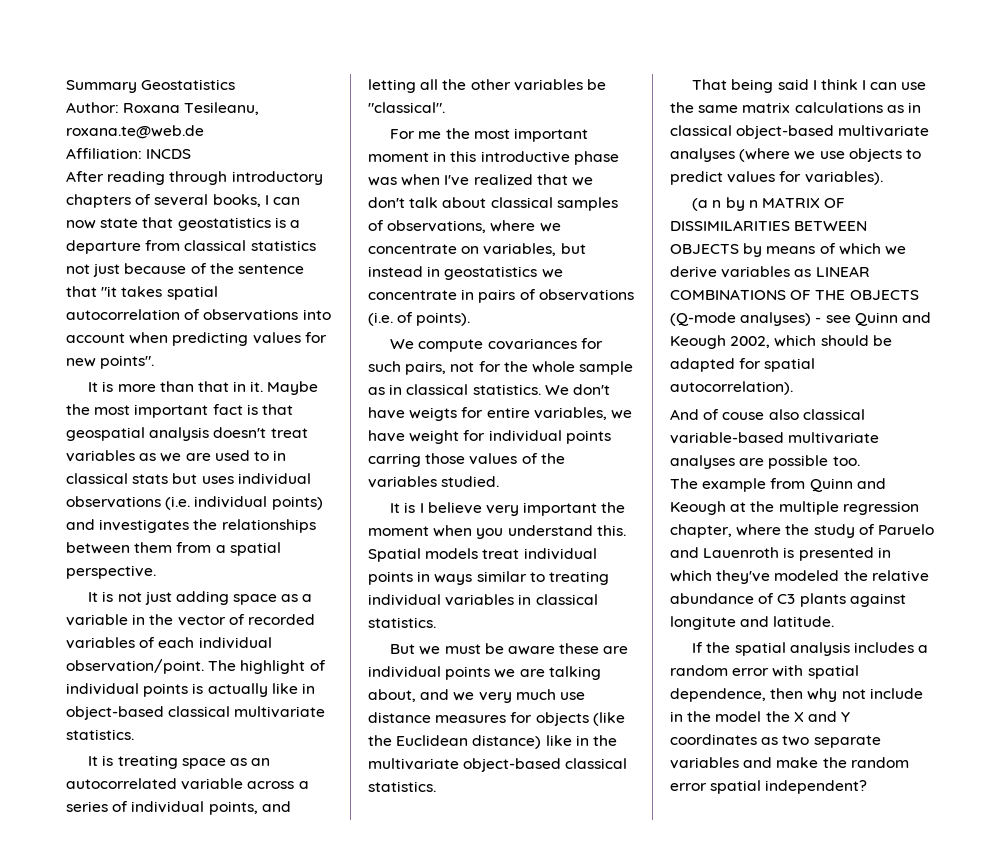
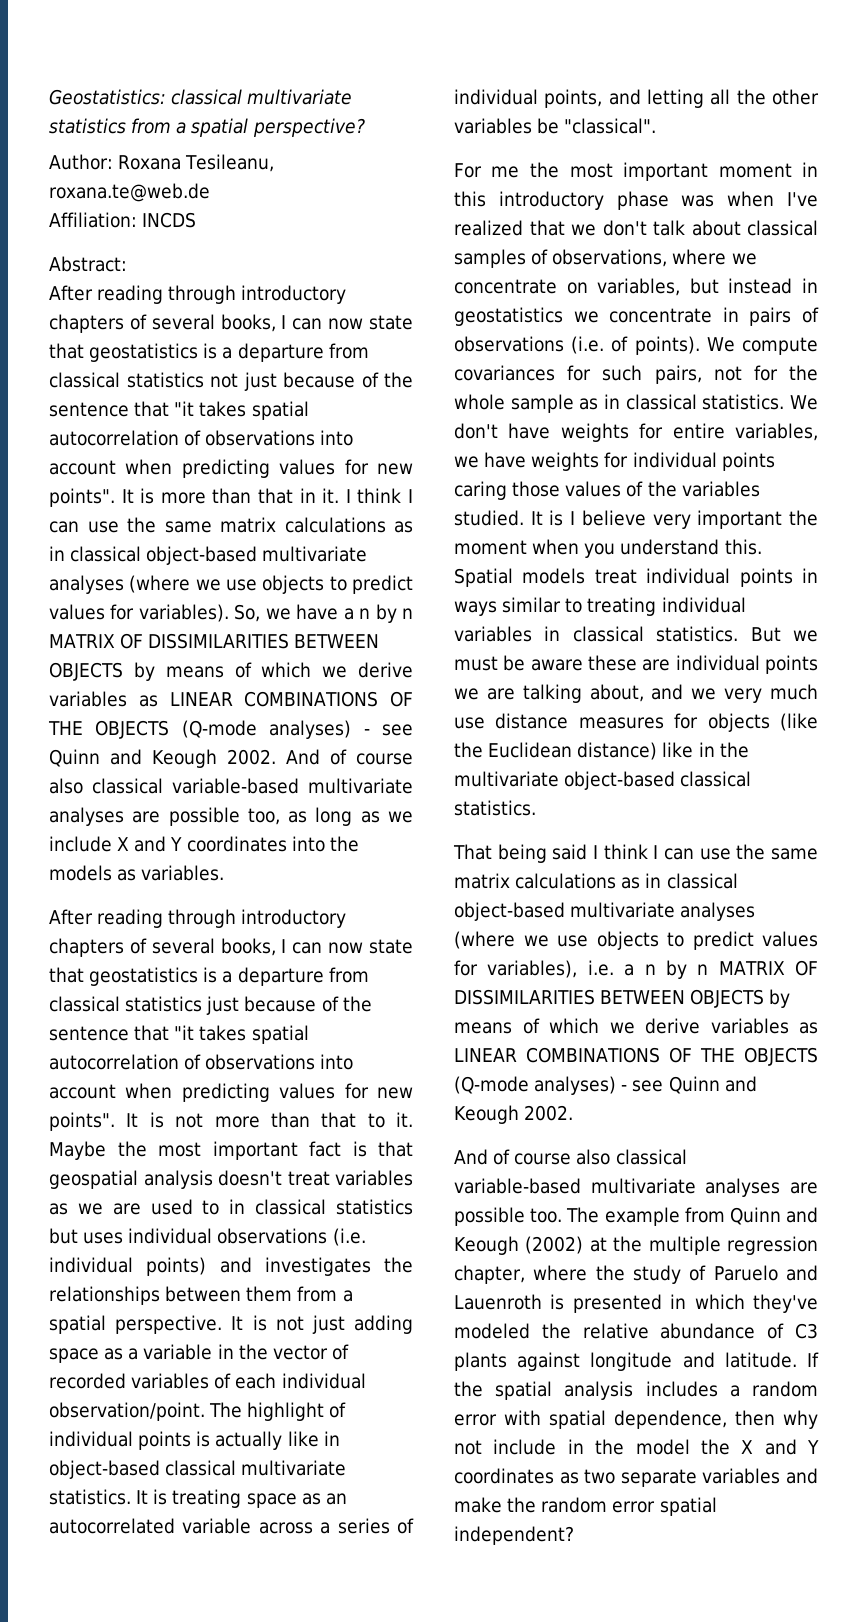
[66,79,236,93] Summary Geostatistics -> [49,89,353,105] [49,118,365,137] Geostatistics: classical multivariate statistics from a spatial perspective?
(192, 154) none -> [49,256,127,272] // Abstract:
(155, 362) // -> (115, 497) none
(264, 386) none -> [345,488,414,503] [49,517,413,533] [49,546,368,565] [49,575,413,594] [49,604,414,623] [49,633,380,649] [49,662,413,681] [49,691,413,707] [48,720,413,739] [49,749,413,768] [49,778,413,794] [49,807,413,826] [49,836,359,852] [49,865,225,881] [49,909,347,928] [49,938,413,957] [49,967,369,986] [49,996,372,1015] [49,1025,309,1044] [49,1054,354,1070] [49,1083,413,1102] [49,1112,413,1131] I think I can use the same matrix calculations as in classical object-based multivariate analyses (where we use objects to predict values for variables). So, we have a n by n MATRIX OF DISSIMILARITIES BETWEEN OBJECTS by means of which we derive variables as LINEAR COMBINATIONS OF THE OBJECTS (Q-mode analyses) - see Quinn and Keough 2002. And of course also classical variable-based multivariate analyses are possible too, as long as we include X and Y coordinates into the models as variables. // After reading through introductory chapters of several books, I can now state that geostatistics is a departure from classical statistics just because of the sentence that "it takes spatial autocorrelation of observations into account when predicting values for new points". It is not more than that to it.
[132,474,169,484] stats -> [335,1199,413,1215] statistics
(156, 572) // -> (223, 1324) none
(134, 734) // -> (131, 1497) none
[480,151,570,163] introductive -> [498,191,604,210] introductory
(471, 319) // -> (700, 345) none
[409,407,458,421] weigts -> [560,423,629,442] weights
[409,430,460,444] weight -> [531,452,600,471] weights
[368,453,421,467] carring -> [454,481,507,500] caring
(500, 481) // -> (524, 518) none
(436, 622) // -> (739, 634) none
[804,171,883,185] [692,198,709,211] variables). // (a -> [487,960,635,978] variables), i.e. a
[730,335,892,348] [670,358,816,372] [670,381,793,395] [670,409,765,420] 2002, which should be adapted for spatial autocorrelation). // And of couse -> [524,1105,574,1121] [454,1149,572,1165] 2002. // And of course
(860, 461) // -> (563, 1215) none
(726, 508) none -> [525,1236,584,1254] (2002)
[670,616,736,630] longitute -> [590,1352,673,1371] longitude
(835, 621) // -> (797, 1360) none

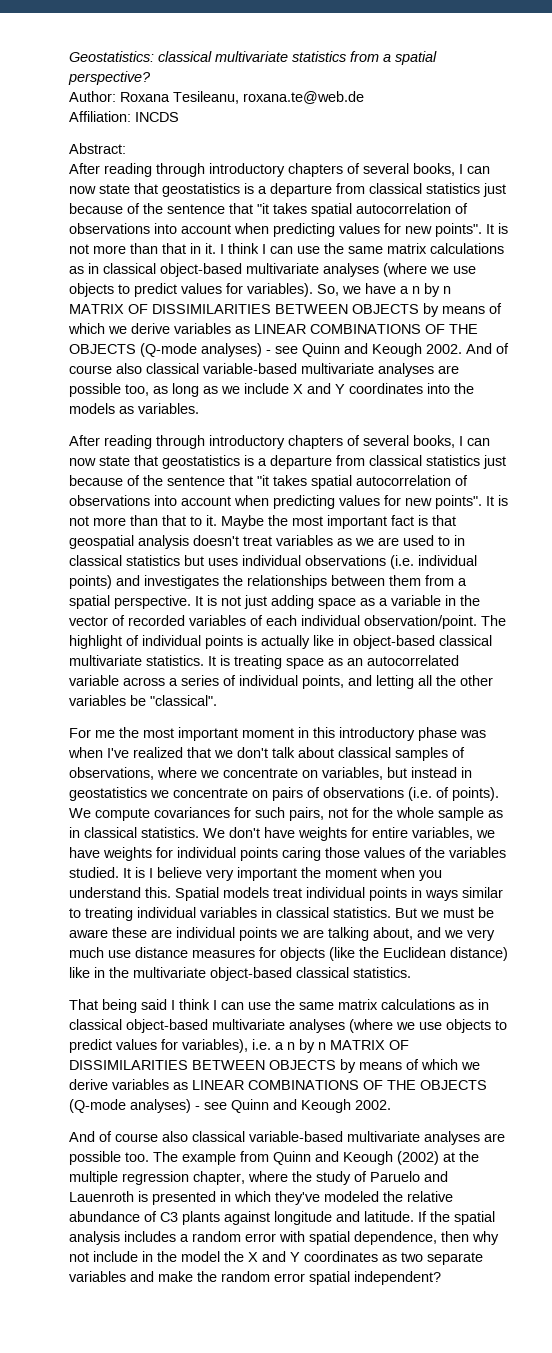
[210,373,238,388] not -> (480, 188) none
(155, 496) none -> [69,244,89,254] not
[722,307,739,322] in -> [252,790,268,798] on

